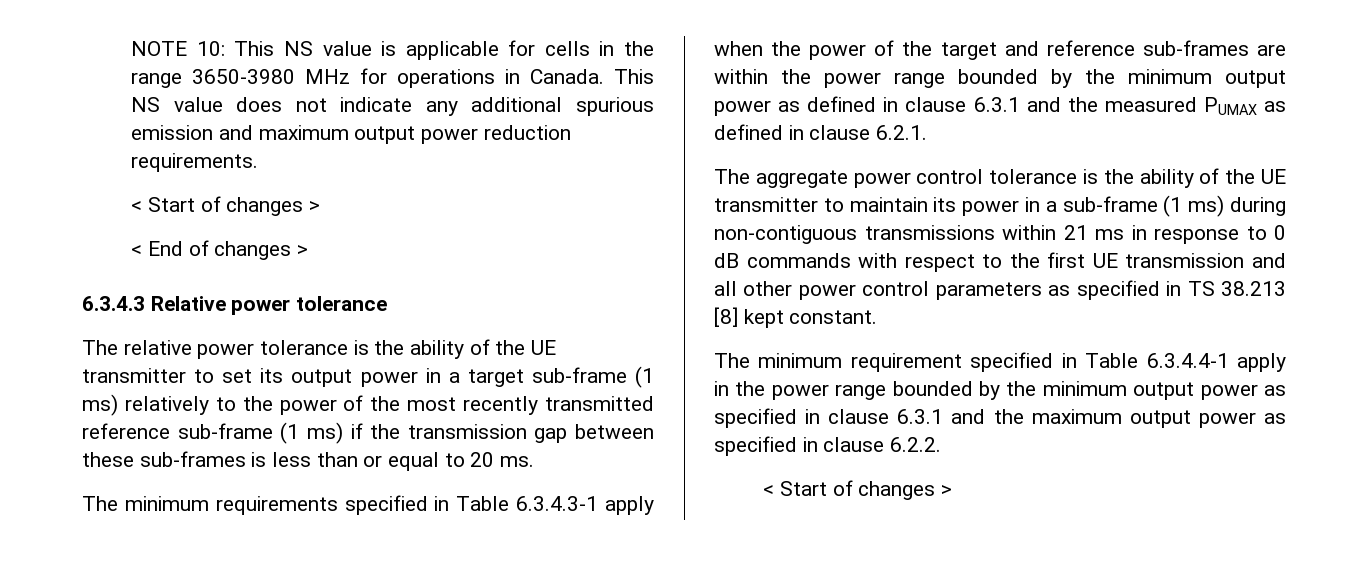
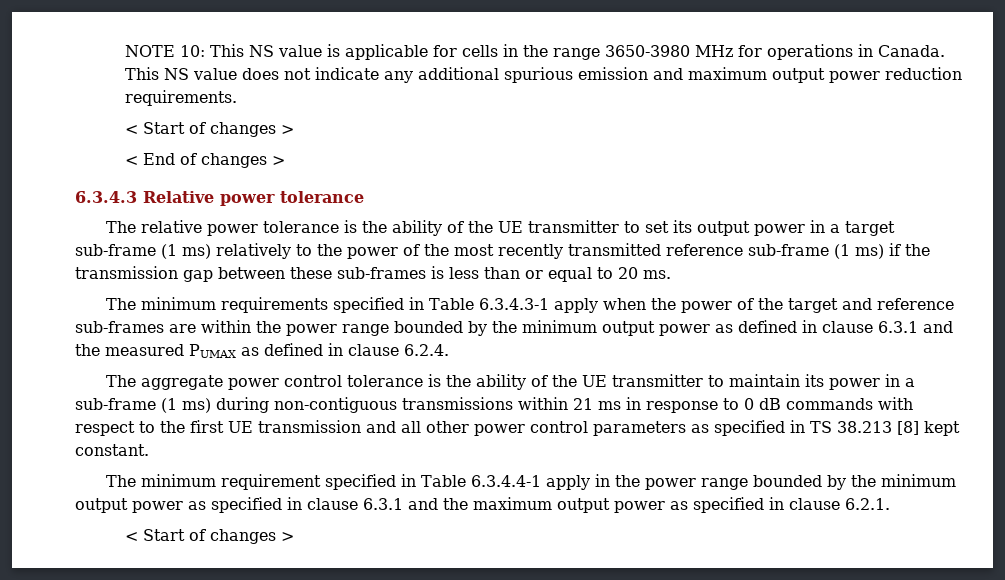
[876,125,928,140] 6.2.1. -> [404,344,449,356] 6.2.4.
[890,437,942,452] 6.2.2. -> [845,498,890,510] 6.2.1.

